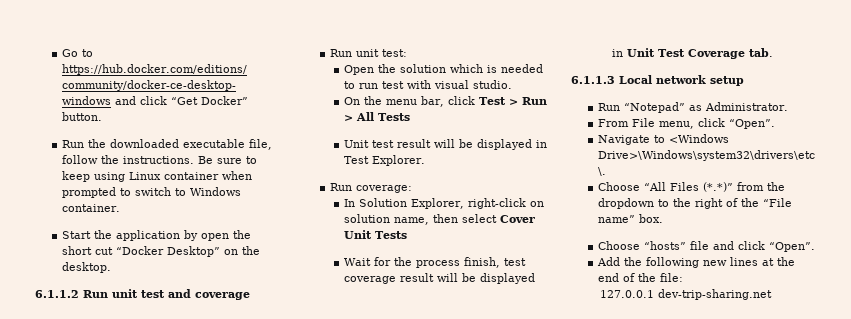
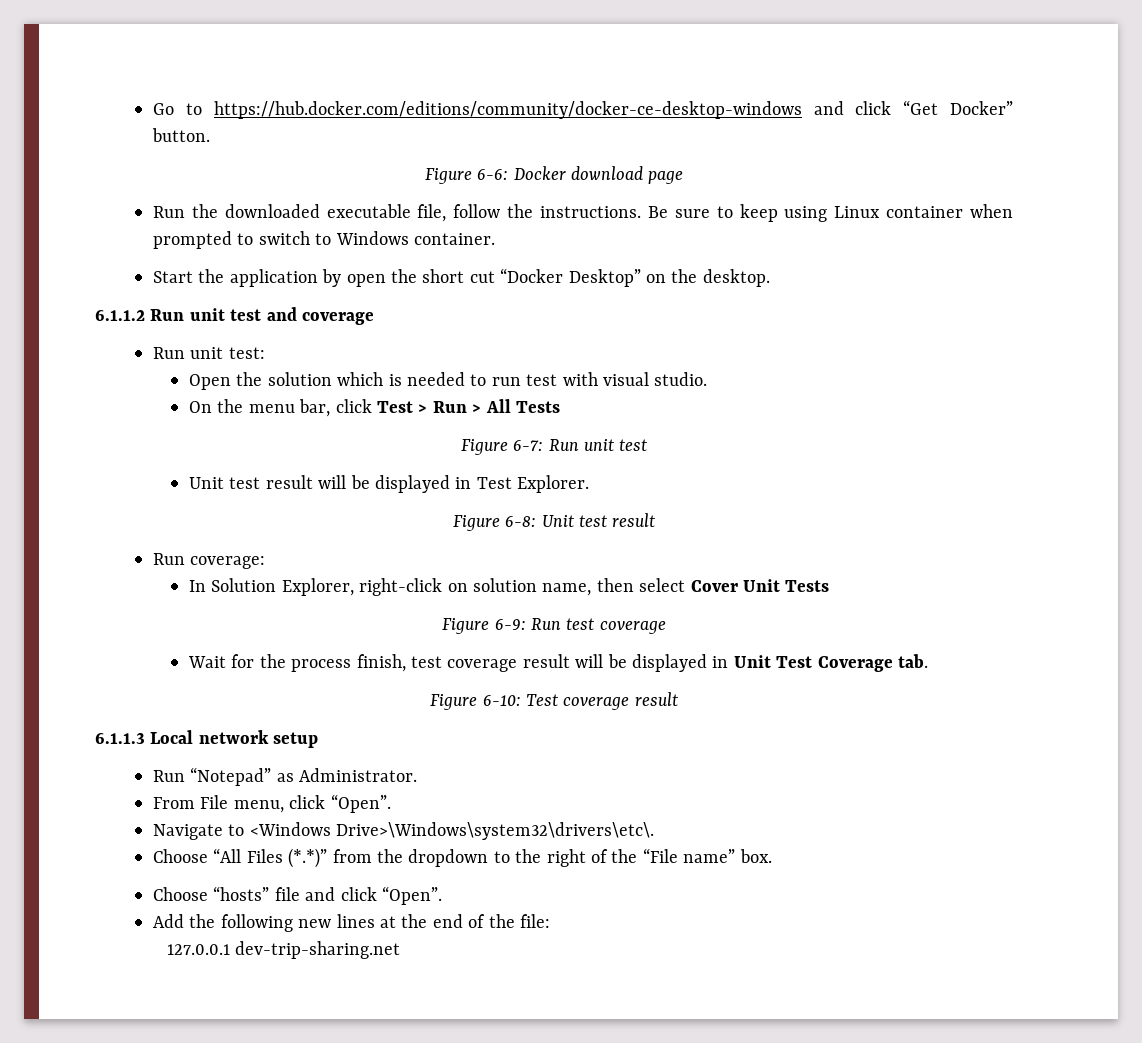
(102, 116) none -> [424,166,684,184] // Figure 6-6: Docker download page
(411, 117) none -> [460,439,648,455] // Figure 6-7: Run unit test
(426, 160) none -> [452,513,656,531] // Figure 6-8: Unit test result
(408, 235) none -> [442,618,666,634] // Figure 6-9: Run test coverage
(774, 52) none -> [430,692,678,710] // Figure 6-10: Test coverage result

